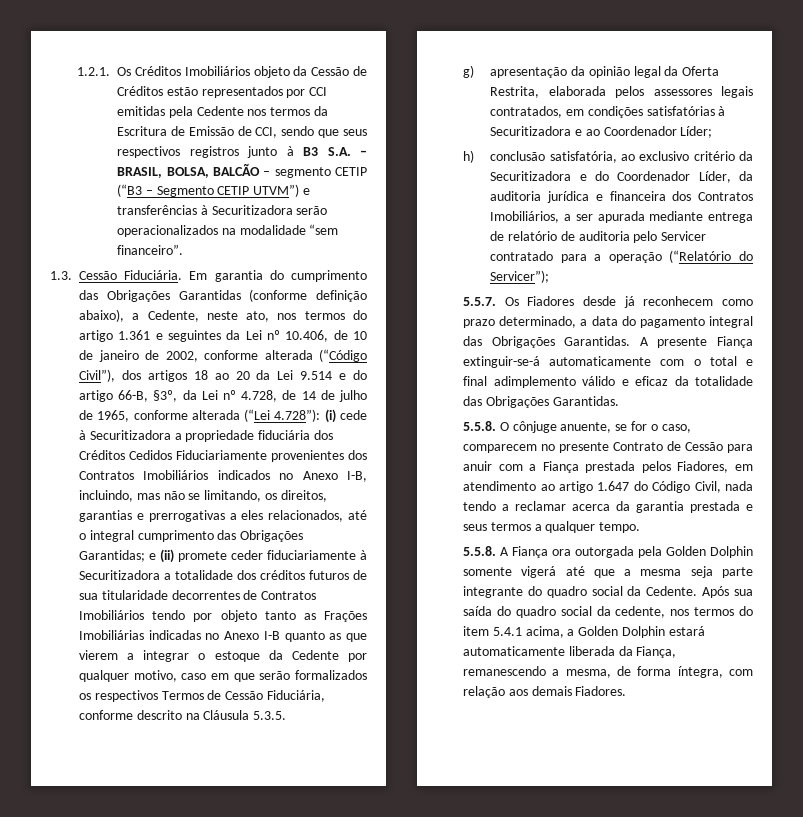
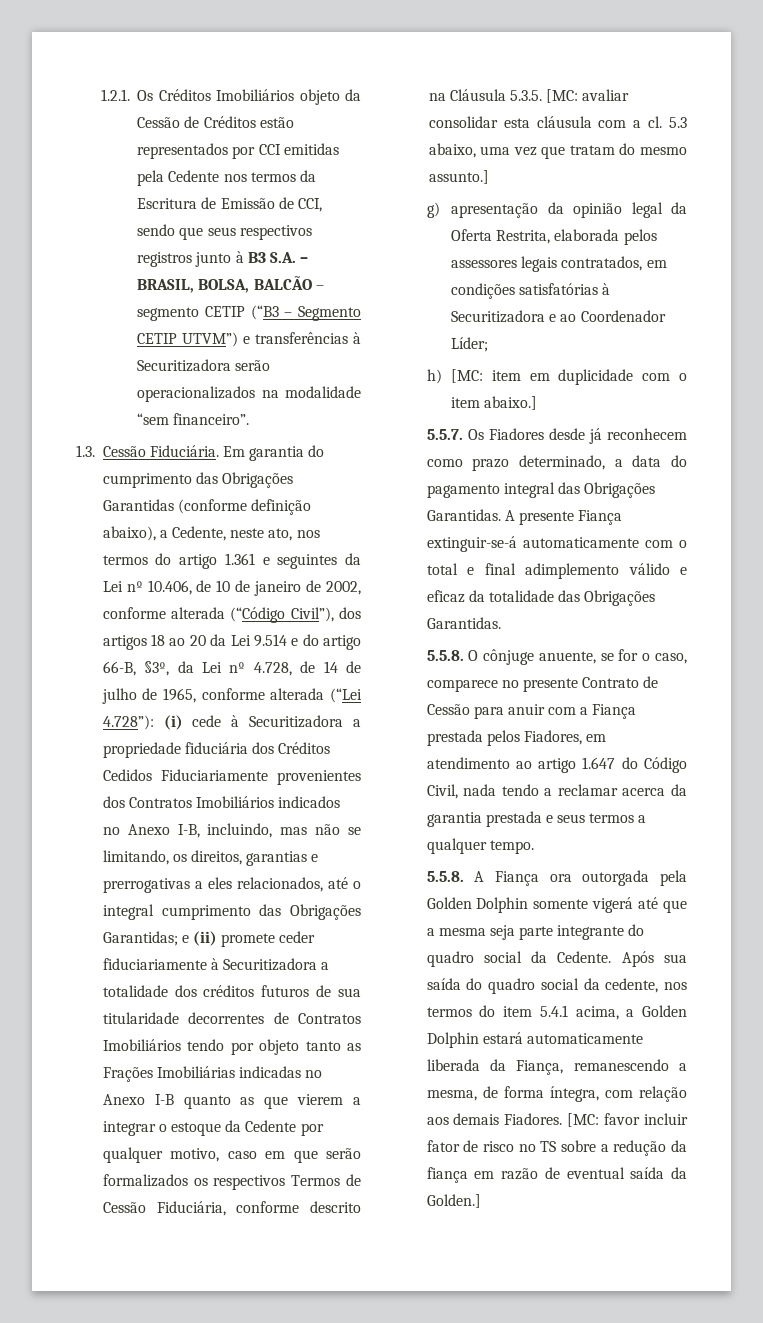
(287, 715) none -> [546,89,630,103] [428,116,687,128] [428,143,687,159] [428,170,489,184] [MC: avaliar consolidar esta cláusula com a cl. 5.3 abaixo, uma vez que tratam do mesmo assunto.]
[490,151,753,163] [490,171,753,183] [490,191,753,203] [490,211,753,223] [490,231,707,243] [490,250,753,263] [490,270,550,283] conclusão satisfatória, ao exclusivo critério da Securitizadora e do Coordenador Líder, da auditoria jurídica e financeira dos Contratos Imobiliários, a ser apurada mediante entrega de relatório de auditoria pelo Servicer contratado para a operação (“Relatório do Servicer”); -> [451,369,687,385] [451,396,538,410] [MC: item em duplicidade com o item abaixo.]
[463,444,538,453] comparecem -> [426,679,498,692] comparece
(627, 691) none -> [567,1113,688,1127] [426,1140,687,1156] [426,1167,687,1183] [426,1194,481,1208] [MC: favor incluir fator de risco no TS sobre a redução da fiança em razão de eventual saída da Golden.]

